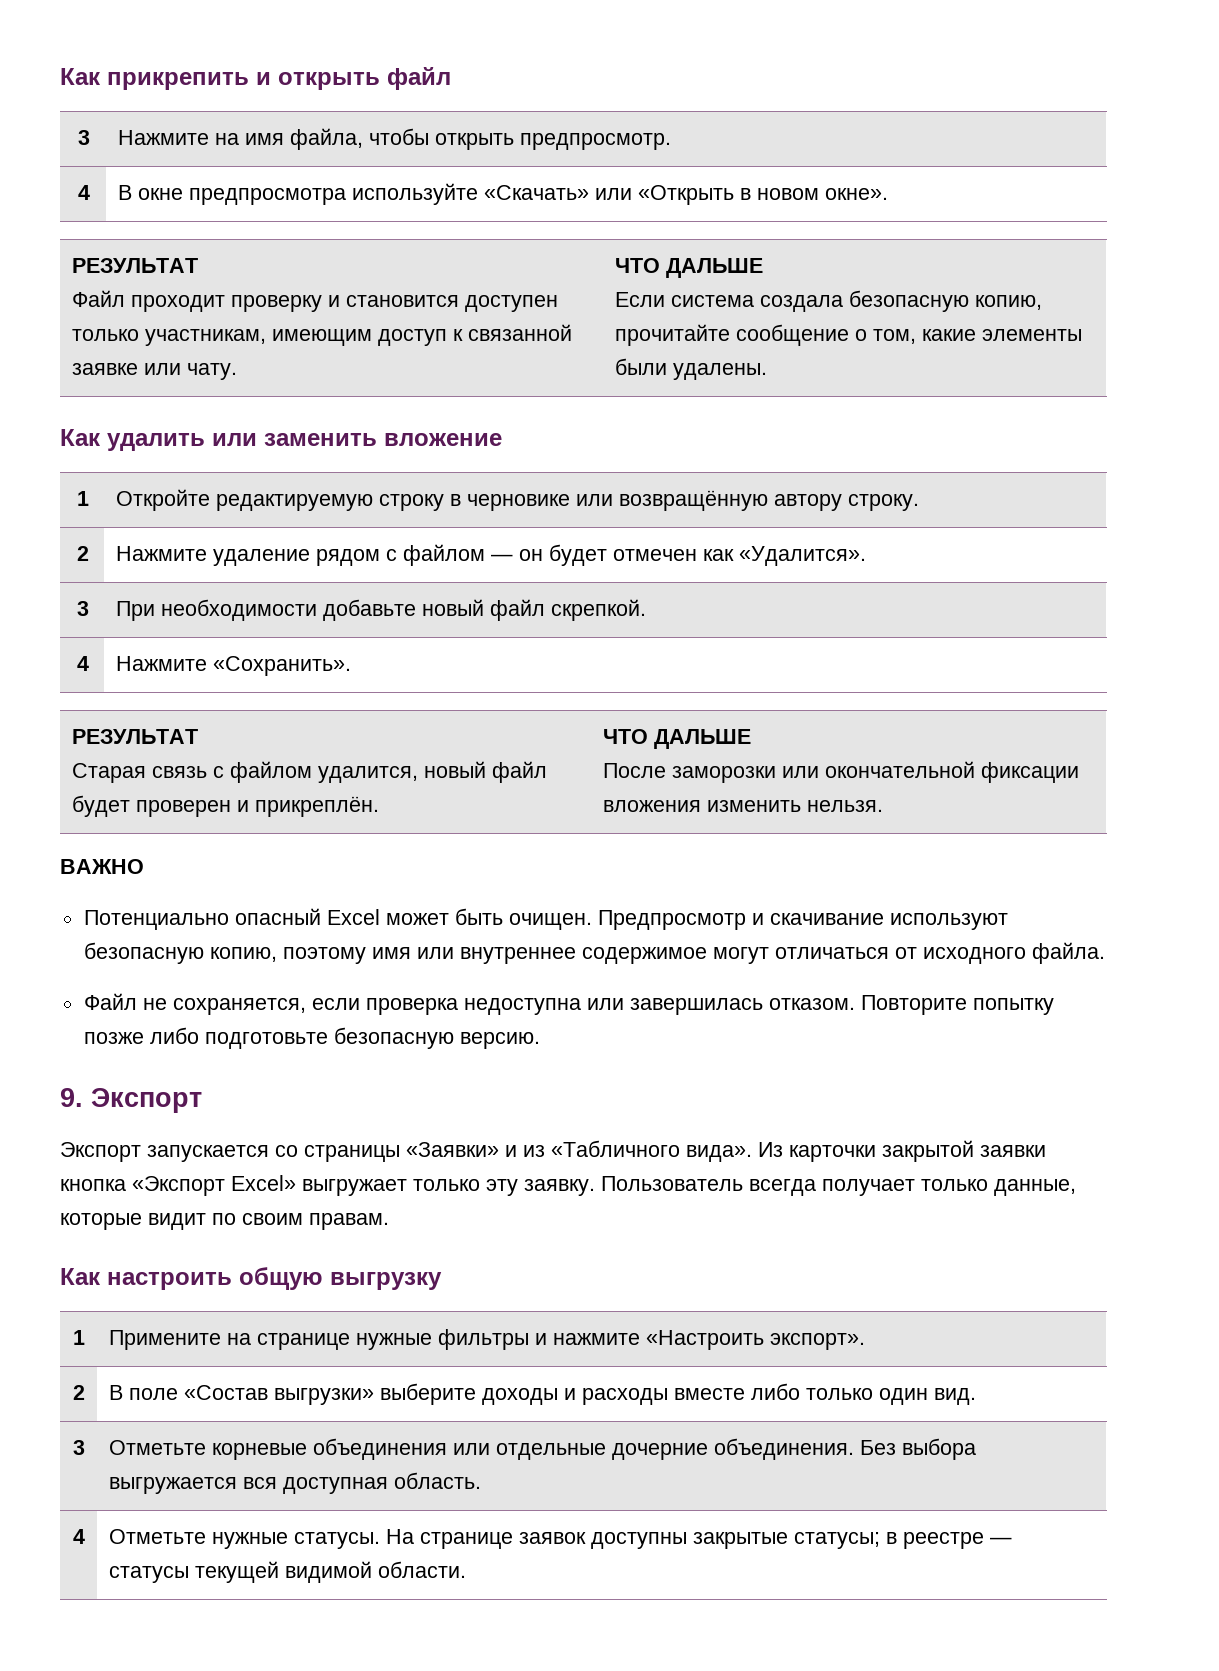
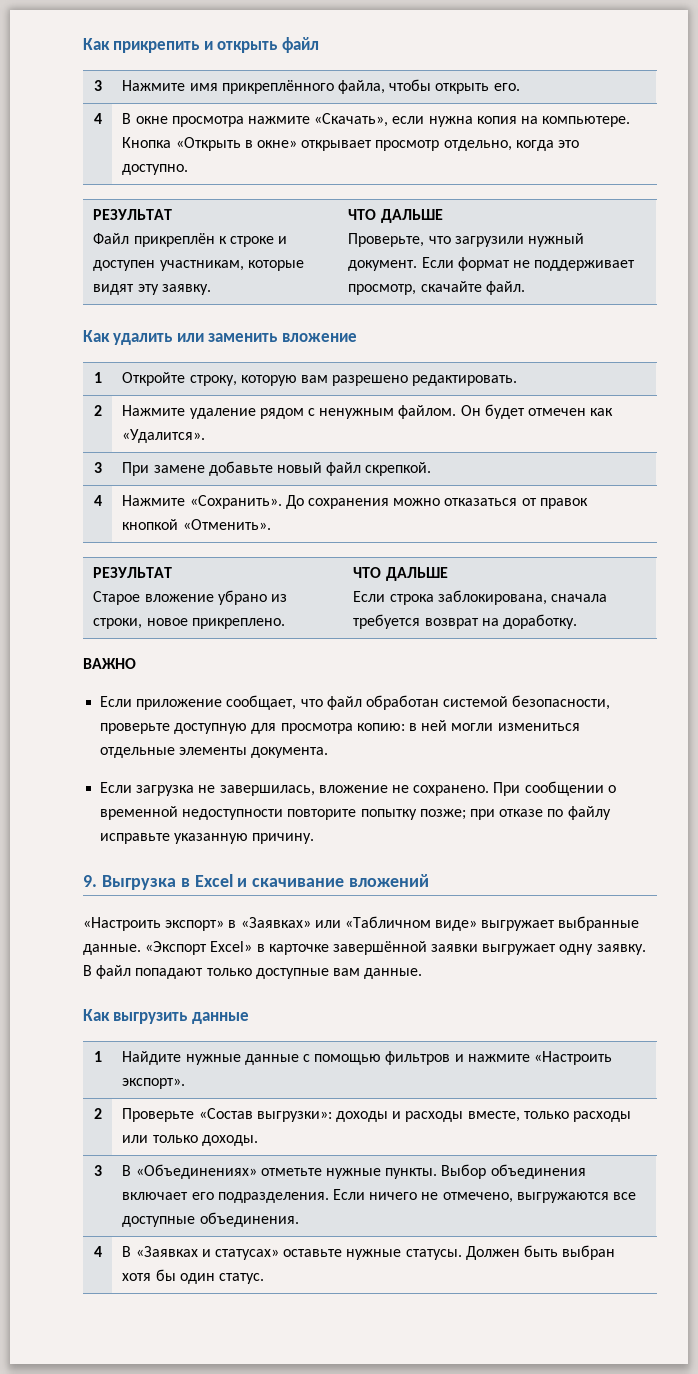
[215,133,285,145] на имя -> [189,80,334,94] имя прикреплённого
[520,133,672,150] предпросмотр. -> [493,83,520,91] его.
[189,183,889,205] [72,258,199,273] [72,290,559,312] [72,324,573,346] [72,363,238,380] [615,258,764,278] [615,290,1043,312] [615,324,1083,346] [615,358,768,380] предпросмотра используйте «Скачать» или «Открыть в новом окне». // РЕЗУЛЬТАТ // Файл проходит проверку и становится доступен только участникам, имеющим доступ к связанной заявке или чату. | ЧТО ДАЛЬШЕ // Если система создала безопасную копию, прочитайте сообщение о том, какие элементы были удалены. -> [171,113,631,127] [122,137,579,151] [122,164,189,175] [93,209,173,220] [93,233,288,247] [93,260,304,271] [93,284,211,295] [348,209,443,223] [348,233,584,247] [348,257,636,271] [348,281,525,295] просмотра нажмите «Скачать», если нужна копия на компьютере. Кнопка «Открыть в окне» открывает просмотр отдельно, когда это доступно. // РЕЗУЛЬТАТ // Файл прикреплён к строке и доступен участникам, которые видят эту заявку. | ЧТО ДАЛЬШЕ // Проверьте, что загрузили нужный документ. Если формат не поддерживает просмотр, скачайте файл.
[216,490,920,511] редактируемую строку в черновике или возвращённую автору строку. -> [189,375,518,386] строку, которую вам разрешено редактировать.
[403,544,544,566] файлом — он -> [319,405,481,419] ненужным файлом. Он
[161,599,318,621] необходимости -> [153,465,205,473] замене
[72,729,199,744] [72,761,548,783] [72,795,380,817] [603,729,752,749] [603,761,1080,783] [603,800,884,812] [60,859,144,874] [83,908,1008,930] [83,942,1105,964] [83,993,1054,1015] [83,1027,540,1049] [60,1088,202,1113] [60,1140,1046,1162] [60,1175,1076,1196] [60,1213,389,1230] [60,1267,442,1290] [73,1330,85,1345] [109,1329,530,1350] // РЕЗУЛЬТАТ // Старая связь с файлом удалится, новый файл будет проверен и прикреплён. | ЧТО ДАЛЬШЕ // После заморозки или окончательной фиксации вложения изменить нельзя. // ВАЖНО // Потенциально опасный Excel может быть очищен. Предпросмотр и скачивание используют безопасную копию, поэтому имя или внутреннее содержимое могут отличаться от исходного файла. // Файл не сохраняется, если проверка недоступна или завершилась отказом. Повторите попытку позже либо подготовьте безопасную версию. // 9. Экспорт // Экспорт запускается со страницы «Заявки» и из «Табличного вида». Из карточки закрытой заявки кнопка «Экспорт Excel» выгружает только эту заявку. Пользователь всегда получает только данные, которые видит по своим правам. // Как настроить общую выгрузку // 1 | Примените на странице нужные фильтры -> [285,495,588,509] [122,519,271,530] [93,567,173,578] [93,590,287,605] [93,618,285,629] [353,567,448,581] [353,590,607,605] [353,614,577,629] [83,658,136,669] [100,695,611,710] [100,720,580,734] [100,747,329,758] [100,781,616,796] [100,806,611,820] [100,833,315,844] [83,874,430,890] [83,916,640,931] [83,941,646,955] [83,965,423,979] [83,1009,249,1024] [94,1051,102,1062] [122,1051,451,1065] До сохранения можно отказаться от правок кнопкой «Отменить». // РЕЗУЛЬТАТ // Старое вложение убрано из строки, новое прикреплено. | ЧТО ДАЛЬШЕ // Если строка заблокирована, сначала требуется возврат на доработку. // ВАЖНО // Если приложение сообщает, что файл обработан системой безопасности, проверьте доступную для просмотра копию: в ней могли измениться отдельные элементы документа. // Если загрузка не завершилась, вложение не сохранено. При сообщении о временной недоступности повторите попытку позже; при отказе по файлу исправьте указанную причину. // 9. Выгрузка в Excel и скачивание вложений // «Настроить экспорт» в «Заявках» или «Табличном виде» выгружает выбранные данные. «Экспорт Excel» в карточке завершённой заявки выгружает одну заявку. В файл попадают только доступные вам данные. // Как выгрузить данные // 1 | Найдите нужные данные с помощью фильтров
[109,1383,977,1405] [73,1440,85,1455] [109,1438,977,1460] [109,1472,482,1494] [73,1529,85,1544] [109,1529,1013,1549] [109,1561,467,1583] В поле «Состав выгрузки» выберите доходы и расходы вместе либо только один вид. // 3 | Отметьте корневые объединения или отдельные дочерние объединения. Без выбора выгружается вся доступная область. // 4 | Отметьте нужные статусы. На странице заявок доступны закрытые статусы; в реестре — статусы текущей видимой области. -> [122,1108,631,1122] [122,1135,258,1146] [94,1165,102,1176] [122,1164,586,1179] [122,1189,636,1203] [122,1212,299,1227] [94,1246,102,1257] [122,1245,616,1260] [122,1269,264,1284] Проверьте «Состав выгрузки»: доходы и расходы вместе, только расходы или только доходы. // 3 | В «Объединениях» отметьте нужные пункты. Выбор объединения включает его подразделения. Если ничего не отмечено, выгружаются все доступные объединения. // 4 | В «Заявках и статусах» оставьте нужные статусы. Должен быть выбран хотя бы один статус.

